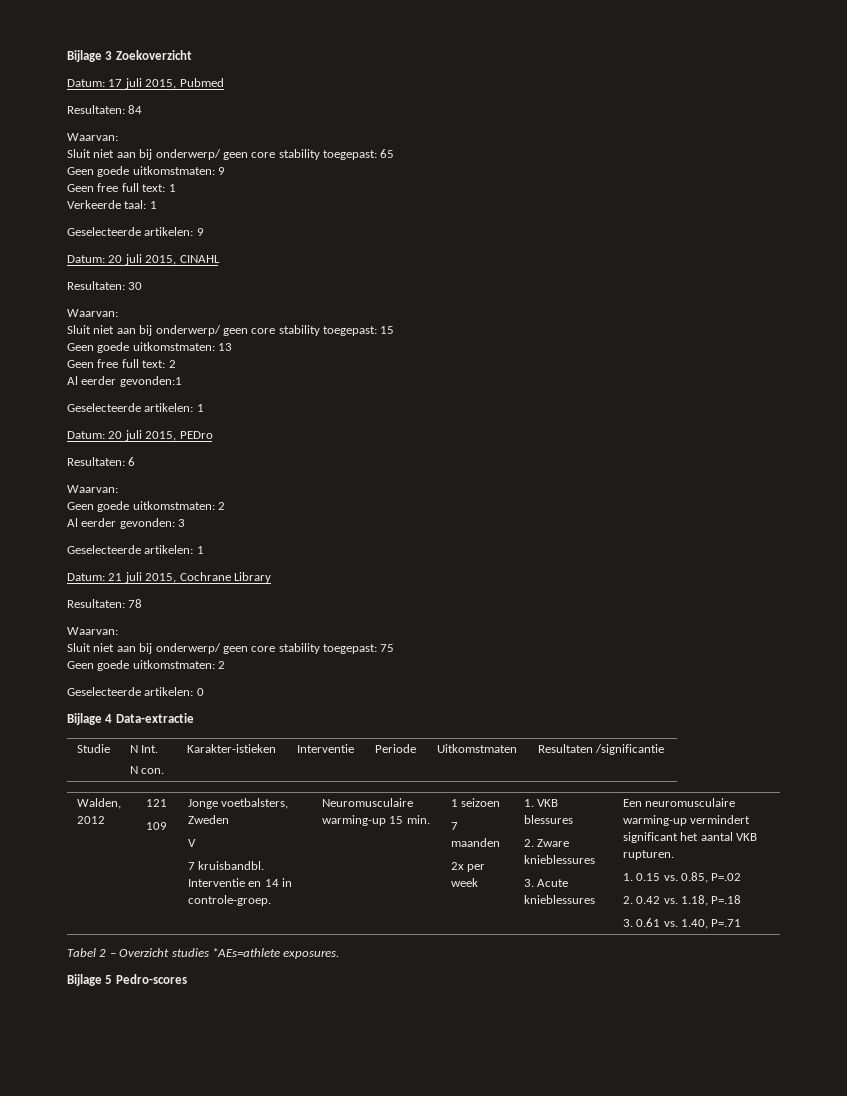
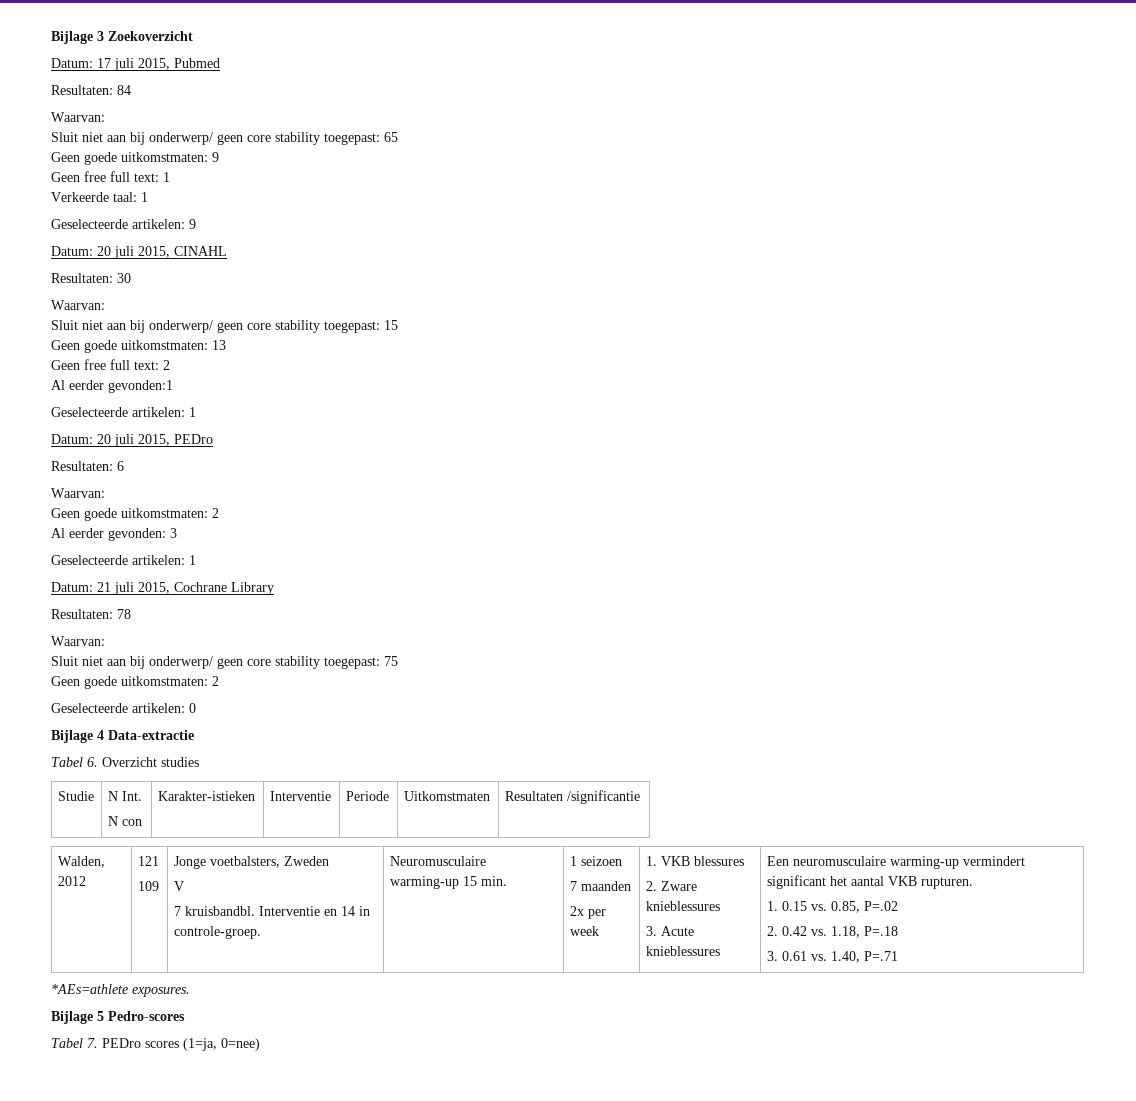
(194, 718) none -> [51,757,199,767] // Tabel 6. Overzicht studies
[141,768,165,774] con. -> [121,819,142,826] con
[67,948,209,957] Tabel 2 – Overzicht studies -> (898, 956) none
(187, 979) none -> [51,1038,260,1051] // Tabel 7. PEDro scores (1=ja, 0=nee)

